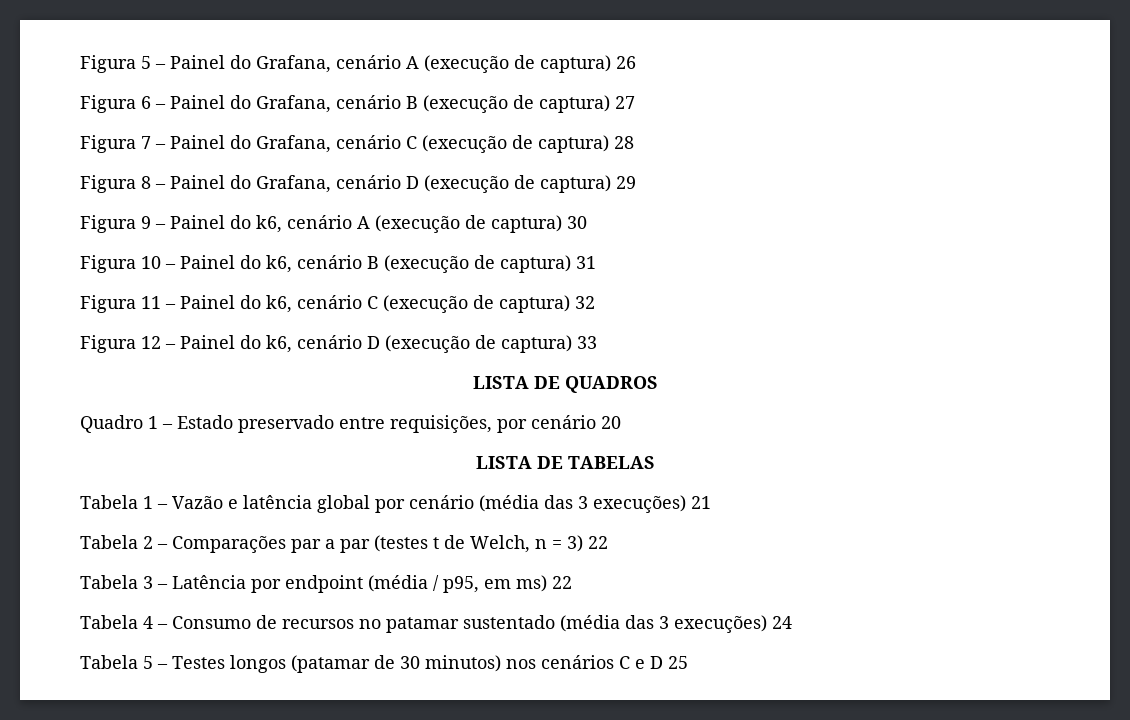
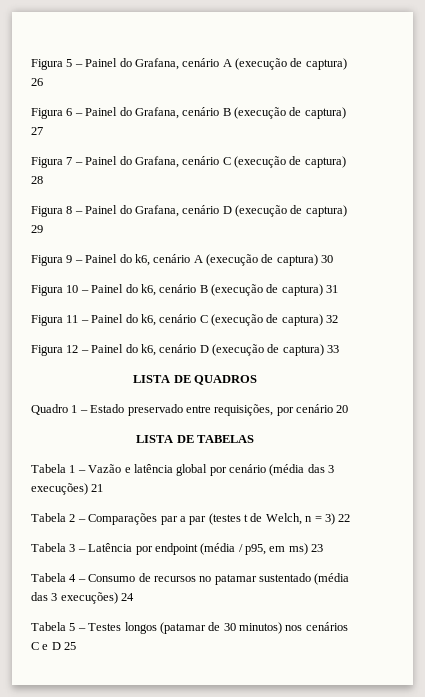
[552,576,572,589] 22 -> [311,544,324,552] 23

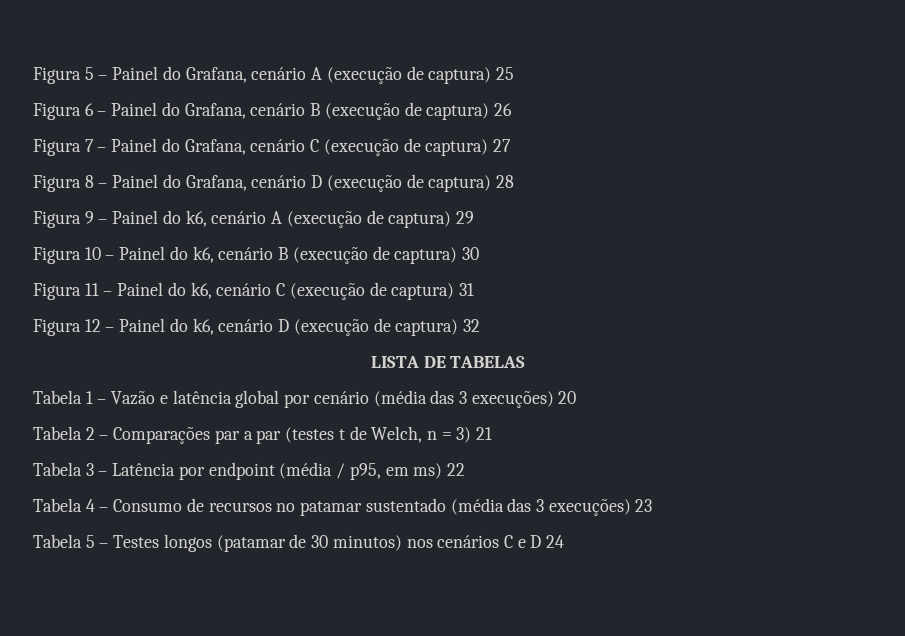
[31,78,43,86] 26 -> [495,67,514,80] 25
[31,127,43,135] 27 -> [493,103,512,116] 26
[31,176,43,184] 28 -> [492,139,511,152] 27
[31,225,43,233] 29 -> [495,175,514,188] 28
[321,255,334,263] 30 -> [455,211,474,224] 29
[326,285,339,293] 31 -> [461,247,479,260] 30
[326,315,339,323] 32 -> [458,283,474,296] 31
[327,345,340,353] [133,375,257,385] [31,404,349,416] 33 // LISTA DE QUADROS // Quadro 1 – Estado preservado entre requisições, por cenário 20 -> [462,319,480,332] 32
[91,484,104,492] 21 -> [558,391,577,404] 20
[338,514,351,522] 22 -> [476,427,493,440] 21
[311,544,324,552] 23 -> [446,463,465,476] 22
[121,593,135,601] 24 -> [635,499,653,512] 23
[64,642,77,650] 25 -> [546,535,565,548] 24

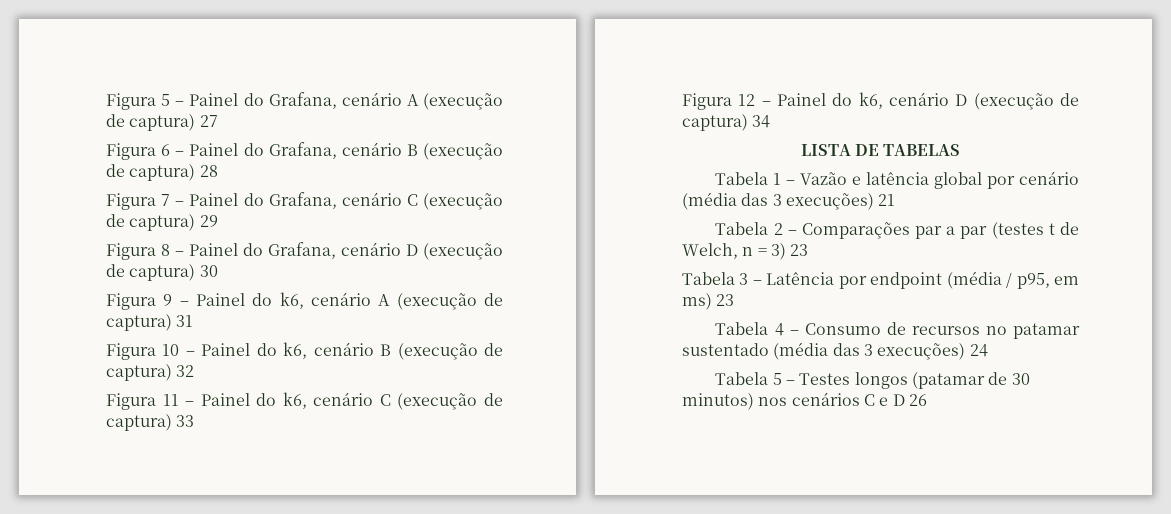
[495,67,514,80] 25 -> [199,115,218,127] 27
[493,103,512,116] 26 -> [199,165,218,177] 28
[492,139,511,152] 27 -> [199,215,218,227] 29
[495,175,514,188] 28 -> [199,265,218,277] 30
[455,211,474,224] 29 -> [176,315,194,327] 31
[461,247,479,260] 30 -> [176,365,195,377] 32
[458,283,474,296] 31 -> [176,415,195,427] 33
[462,319,480,332] 32 -> [752,115,771,128] 34
[558,391,577,404] 20 -> [878,194,896,206] 21
[476,427,493,440] 21 -> [790,244,809,256] 23
[446,463,465,476] 22 -> [716,294,735,306] 23
[635,499,653,512] 23 -> [969,344,988,357] 24
[546,535,565,548] 24 -> [908,394,927,406] 26

